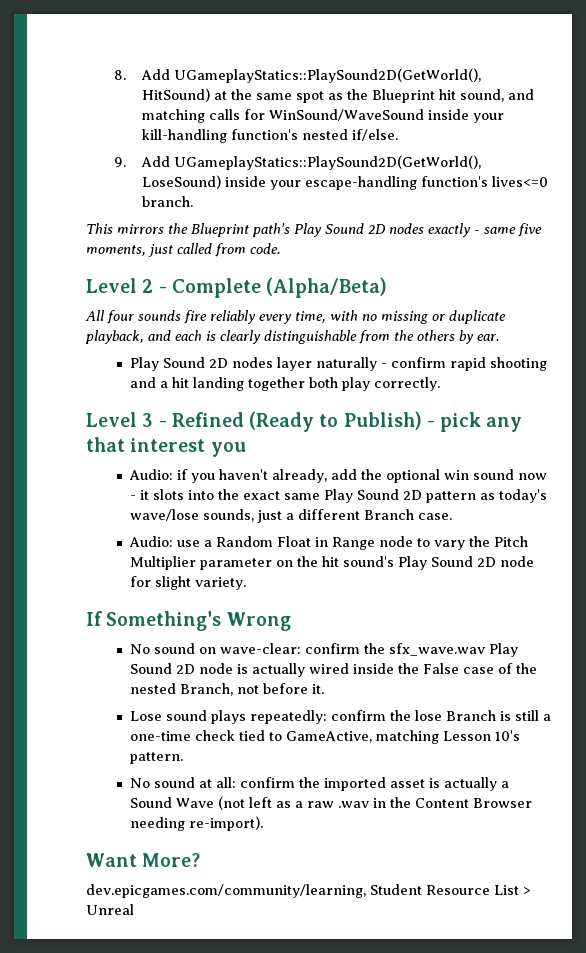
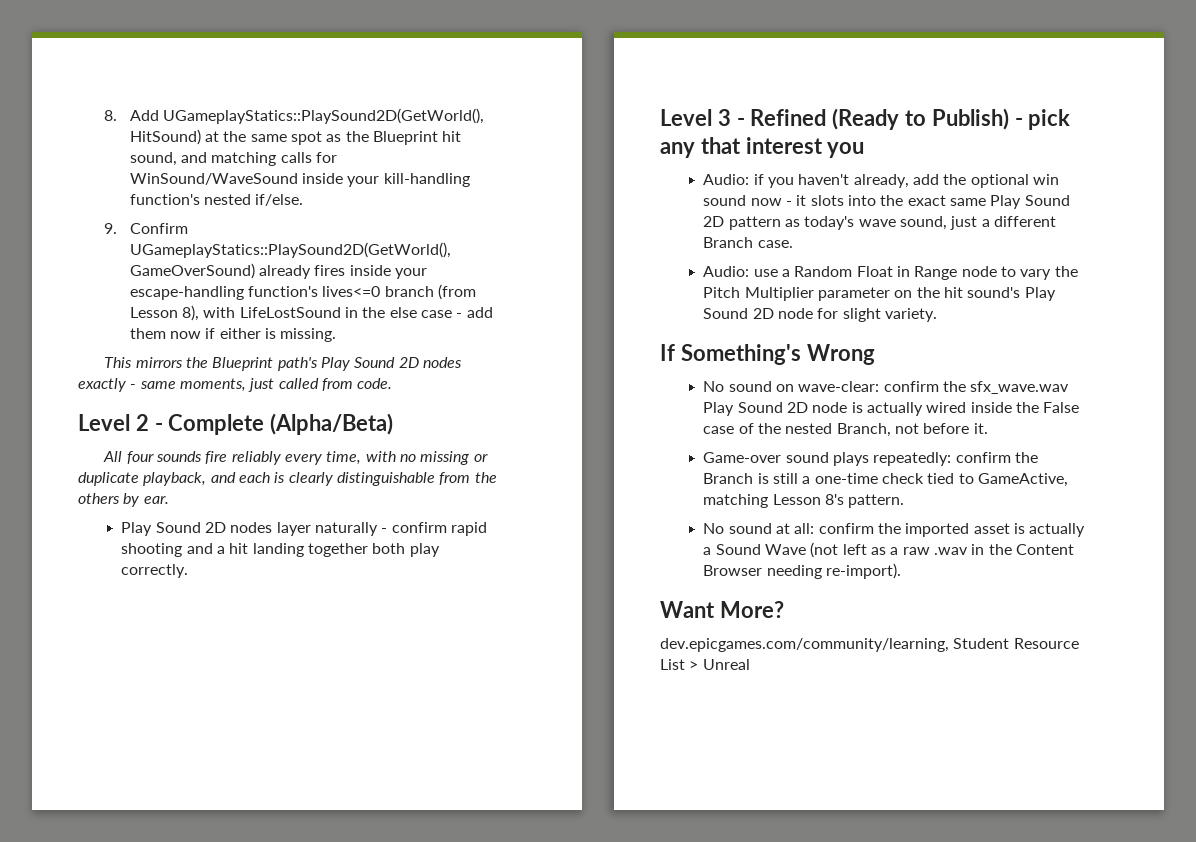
[140,155,481,170] [141,175,221,189] Add UGameplayStatics::PlaySound2D(GetWorld(), LoseSound) -> [129,223,188,234] [129,242,451,258] [129,263,346,279] Confirm UGameplayStatics::PlaySound2D(GetWorld(), GameOverSound) already fires
[141,196,193,207] branch. -> [384,284,476,300] [129,305,493,321] [129,328,337,342] branch (from Lesson 8), with LifeLostSound in the else case - add them now if either is missing.
[518,223,542,237] five -> (176, 385) none
[129,509,254,522] wave/lose sounds, -> [858,216,948,230] wave sound,
[129,711,162,721] Lose -> [703,452,782,463] Game-over
[414,710,442,721] lose -> (1039, 457) none
[494,730,520,741] 10's -> [825,494,845,505] 8's

